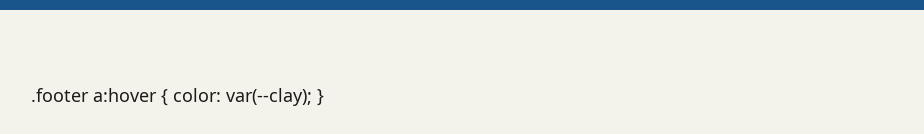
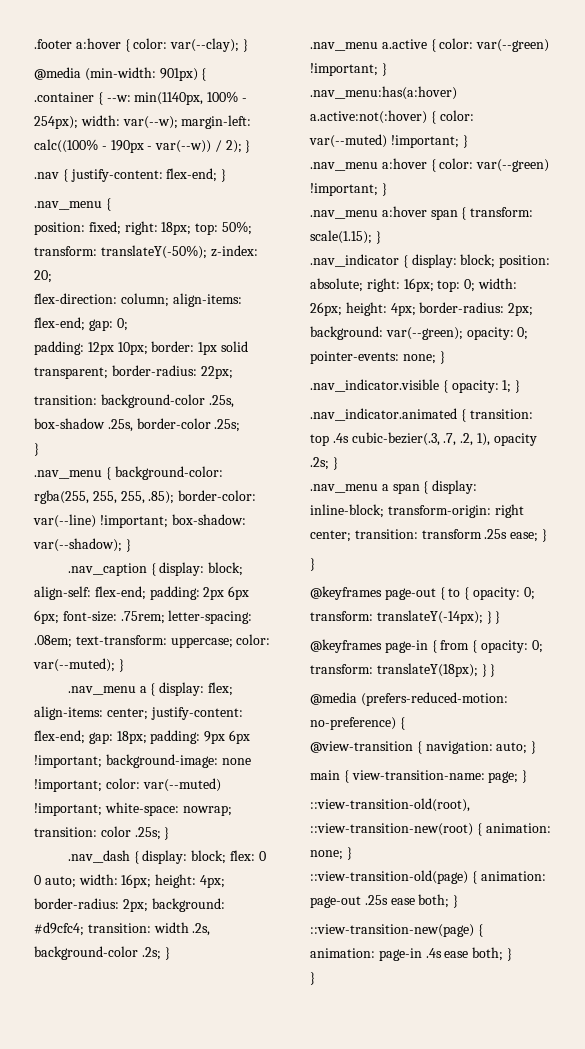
(324, 97) none -> [34,67,207,81] [34,91,247,105] [34,115,252,129] [34,139,251,153] [34,168,227,182] [34,198,111,211] [34,221,252,235] [34,245,258,259] [34,270,52,283] [34,293,242,307] [34,317,128,331] [34,341,248,355] [34,365,233,379] [34,394,234,408] [34,418,241,432] [34,443,39,456] [34,466,223,480] [34,490,257,504] [33,514,246,528] [33,538,131,552] [67,562,244,576] [34,586,250,600] [34,610,253,624] [34,634,271,648] [33,658,124,672] [67,682,234,696] [34,706,243,720] [34,730,250,744] [34,754,251,768] [34,778,221,792] [34,802,232,816] [34,826,170,840] [67,850,266,864] [34,874,225,888] [34,898,225,912] [34,922,211,936] [34,946,170,960] [310,38,550,52] [310,63,387,76] [310,86,457,100] [310,110,474,124] [309,134,468,148] [310,158,550,172] [310,183,387,196] [310,206,534,220] [310,230,381,244] [310,254,551,268] [310,278,517,292] [310,302,534,316] [310,326,529,340] [310,351,445,364] [310,379,521,393] [310,408,533,422] [310,432,537,446] [310,457,338,470] [310,480,478,494] [310,504,524,518] [310,529,547,542] [310,558,315,571] [310,586,535,600] [310,610,501,624] [310,639,543,653] [310,663,496,677] [310,692,508,706] [310,717,405,730] [310,741,537,754] [310,770,528,783] [310,798,470,812] [310,823,551,836] [310,847,352,860] [310,870,546,884] [310,894,459,908] [310,924,483,937] [310,947,512,961] [310,972,315,985] // @media (min-width: 901px) { // .container { --w: min(1140px, 100% - 254px); width: var(--w); margin-left: calc((100% - 190px - var(--w)) / 2); } // .nav { justify-content: flex-end; } // .nav__menu { // position: fixed; right: 18px; top: 50%; transform: translateY(-50%); z-index: 20; // flex-direction: column; align-items: flex-end; gap: 0; // padding: 12px 10px; border: 1px solid transparent; border-radius: 22px; // transition: background-color .25s, box-shadow .25s, border-color .25s; // } // .nav__menu { background-color: rgba(255, 255, 255, .85); border-color: var(--line) !important; box-shadow: var(--shadow); } // .nav__caption { display: block; align-self: flex-end; padding: 2px 6px 6px; font-size: .75rem; letter-spacing: .08em; text-transform: uppercase; color: var(--muted); } // .nav__menu a { display: flex; align-items: center; justify-content: flex-end; gap: 18px; padding: 9px 6px !important; background-image: none !important; color: var(--muted) !important; white-space: nowrap; transition: color .25s; } // .nav__dash { display: block; flex: 0 0 auto; width: 16px; height: 4px; border-radius: 2px; background: #d9cfc4; transition: width .2s, background-color .2s; } // .nav__menu a.active { color: var(--green) !important; } // .nav__menu:has(a:hover) a.active:not(:hover) { color: var(--muted) !important; } // .nav__menu a:hover { color: var(--green) !important; } // .nav__menu a:hover span { transform: scale(1.15); } // .nav__indicator { display: block; position: absolute; right: 16px; top: 0; width: 26px; height: 4px; border-radius: 2px; background: var(--green); opacity: 0; pointer-events: none; } // .nav__indicator.visible { opacity: 1; } // .nav__indicator.animated { transition: top .4s cubic-bezier(.3, .7, .2, 1), opacity .2s; } // .nav__menu a span { display: inline-block; transform-origin: right center; transition: transform .25s ease; } // } // @keyframes page-out { to { opacity: 0; transform: translateY(-14px); } } // @keyframes page-in { from { opacity: 0; transform: translateY(18px); } } // @media (prefers-reduced-motion: no-preference) { // @view-transition { navigation: auto; } // main { view-transition-name: page; } // ::view-transition-old(root), ::view-transition-new(root) { animation: none; } // ::view-transition-old(page) { animation: page-out .25s ease both; } // ::view-transition-new(page) { animation: page-in .4s ease both; } // }

